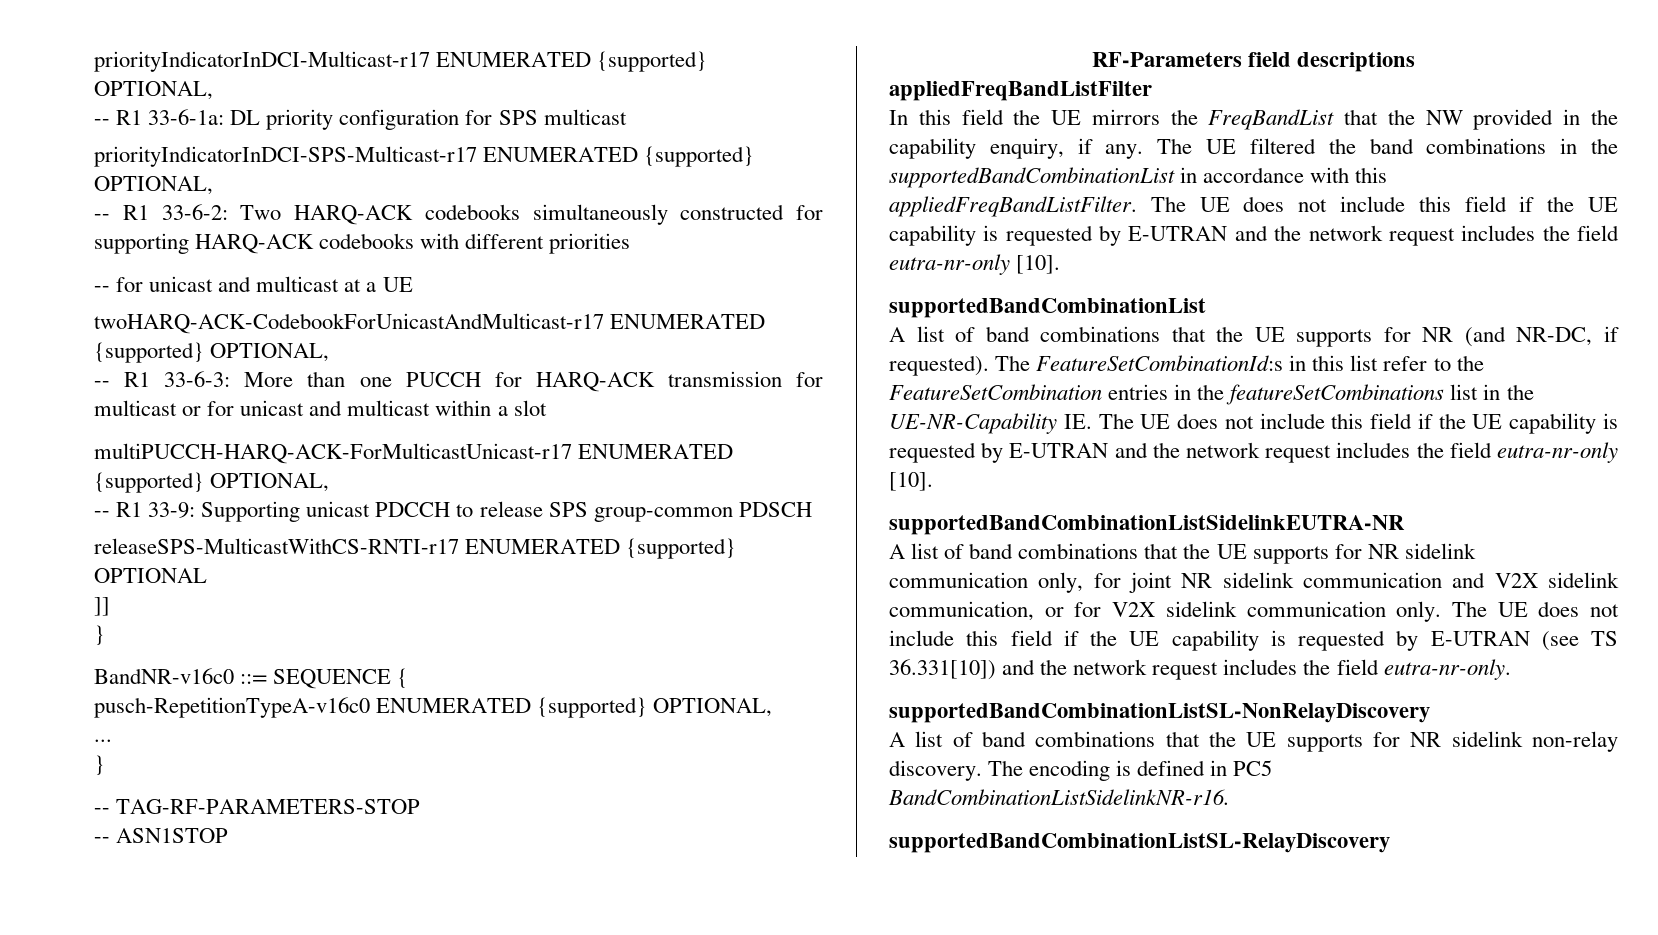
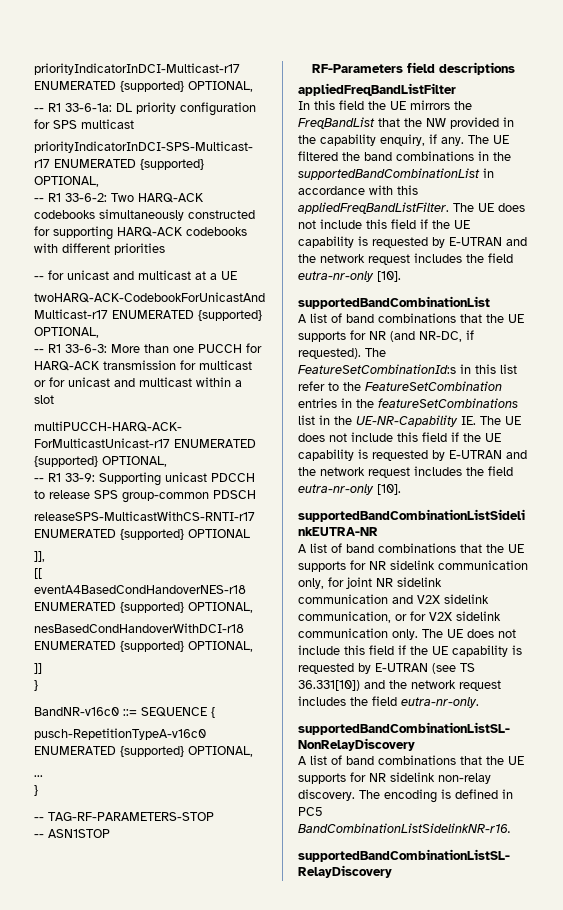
(207, 575) none -> [34,551,45,562] [34,568,42,579] [34,585,246,594] [34,602,253,613] [34,623,244,633] [34,641,253,652] // ]], // [[ // eventA4BasedCondHandoverNES-r18 ENUMERATED {supported} OPTIONAL, // nesBasedCondHandoverWithDCI-r18 ENUMERATED {supported} OPTIONAL,

